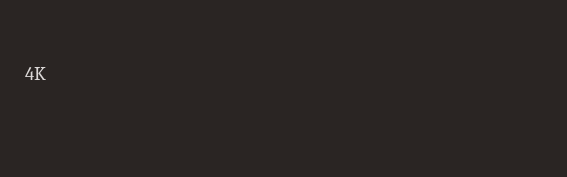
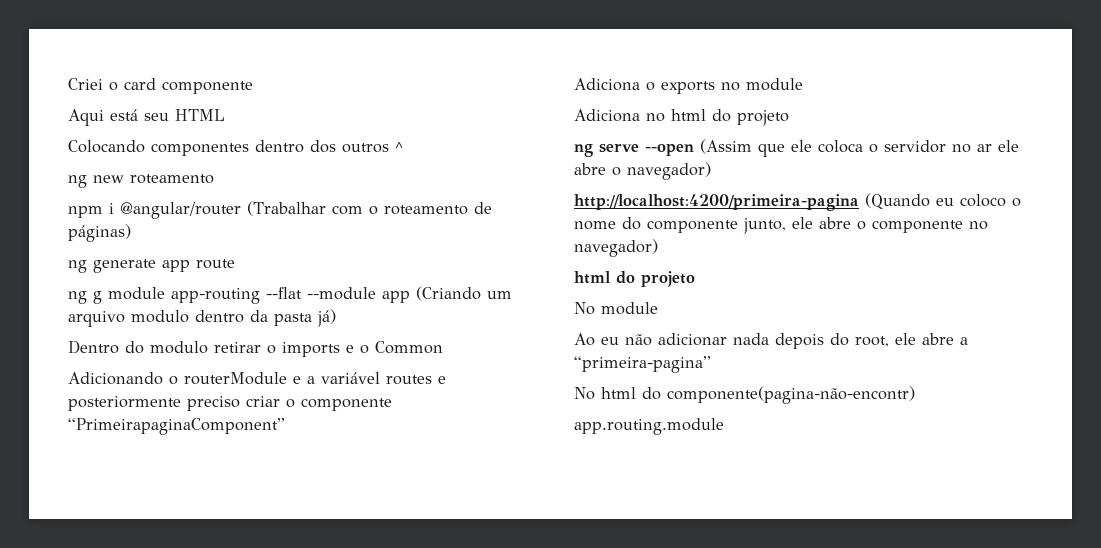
[25,67,46,80] 4K -> [68,78,253,94] [68,109,225,126] [68,140,403,156] [68,174,214,188] [68,201,492,219] [68,224,131,242] [68,259,235,273] [68,286,512,304] [68,309,336,327] [68,340,443,357] [68,372,446,385] [68,396,392,411] [68,418,285,435] [574,78,803,94] [574,109,789,126] [574,139,1019,157] [574,162,711,180] [574,193,1021,211] [574,217,988,234] [574,239,658,257] [574,271,695,287] [574,302,658,315] [574,333,968,349] [574,356,711,373] [574,386,915,404] [574,418,724,435] Criei o card componente // Aqui está seu HTML // Colocando componentes dentro dos outros ^ // ng new roteamento // npm i @angular/router (Trabalhar com o roteamento de páginas) // ng generate app route // ng g module app-routing --flat --module app (Criando um arquivo modulo dentro da pasta já) // Dentro do modulo retirar o imports e o Common // Adicionando o routerModule e a variável routes e posteriormente preciso criar o componente “PrimeirapaginaComponent” // Adiciona o exports no module // Adiciona no html do projeto // ng serve --open (Assim que ele coloca o servidor no ar ele abre o navegador) // http://localhost:4200/primeira-pagina (Quando eu coloco o nome do componente junto, ele abre o componente no navegador) // html do projeto // No module // Ao eu não adicionar nada depois do root, ele abre a “primeira-pagina” // No html do componente(pagina-não-encontr) // app.routing.module

